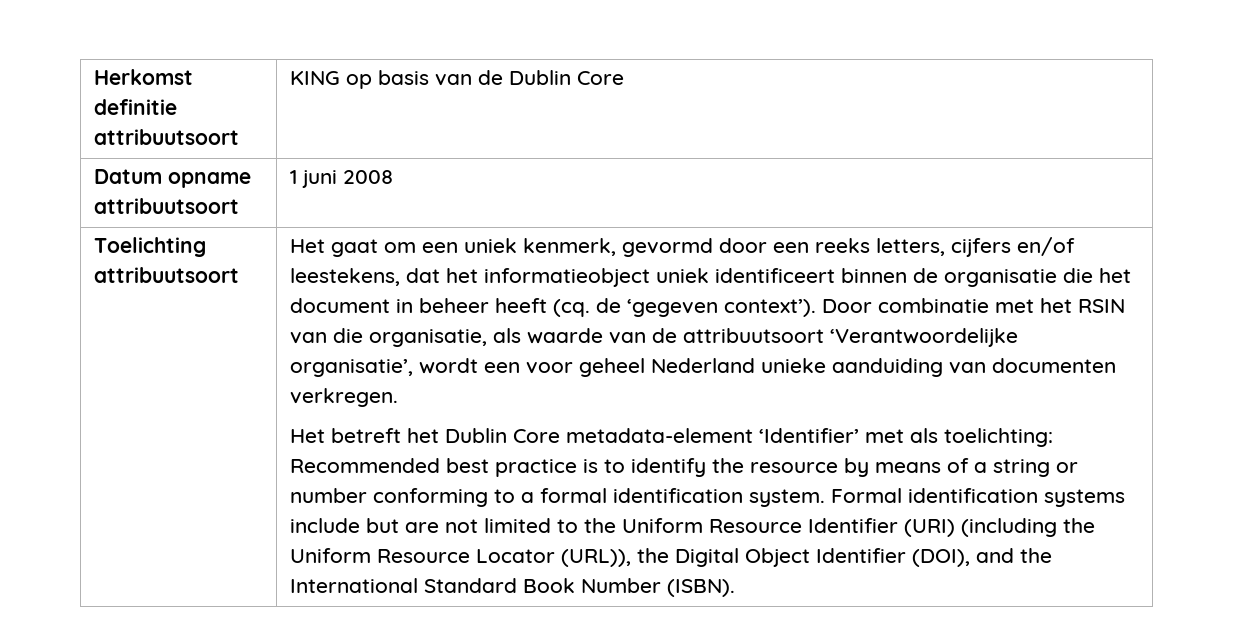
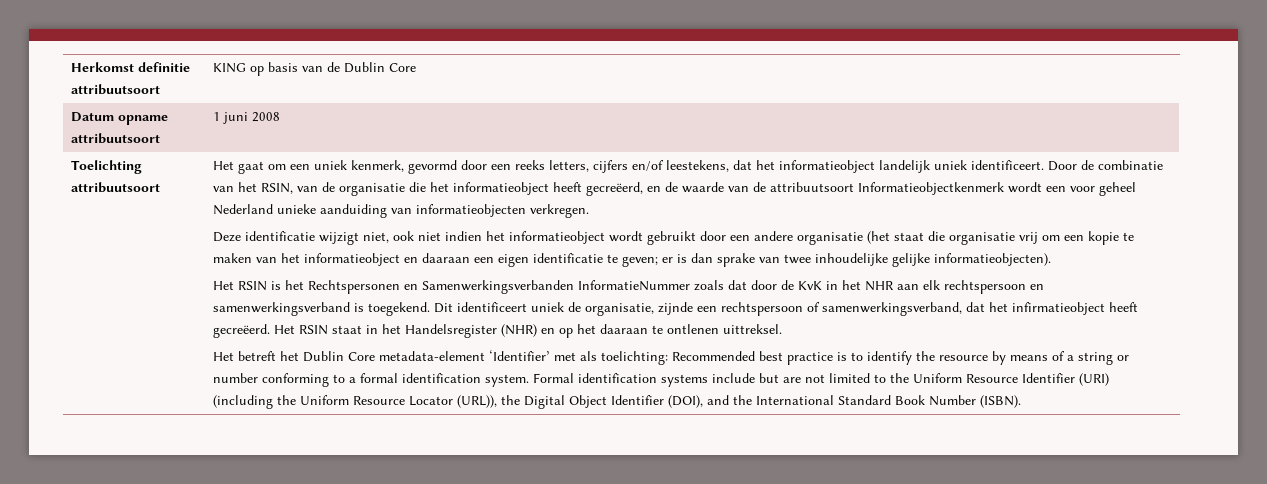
[656,268,1132,287] [290,298,1126,317] [290,328,522,347] uniek identificeert binnen de organisatie die het document in beheer heeft (cq. de ‘gegeven context’). Door combinatie met het RSIN van die organisatie, als -> [878,160,1163,173] [212,182,678,196] landelijk uniek identificeert. Door de combinatie van het RSIN, van de organisatie die het informatieobject heeft gecreëerd, en de
[830,328,1019,347] [290,359,414,377] ‘Verantwoordelijke organisatie’, -> [857,182,1004,195] Informatieobjectkenmerk
[992,358,1117,373] documenten -> [415,204,526,217] informatieobjecten
(399, 397) none -> [212,231,1134,245] [212,253,1051,267] [212,280,1044,294] [212,302,1138,316] [212,324,782,338] // Deze identificatie wijzigt niet, ook niet indien het informatieobject wordt gebruikt door een andere organisatie (het staat die organisatie vrij om een kopie te maken van het informatieobject en daaraan een eigen identificatie te geven; er is dan sprake van twee inhoudelijke gelijke informatieobjecten). // Het RSIN is het Rechtspersonen en Samenwerkingsverbanden InformatieNummer zoals dat door de KvK in het NHR aan elk rechtspersoon en samenwerkingsverband is toegekend. Dit identificeert uniek de organisatie, zijnde een rechtspersoon of samenwerkingsverband, dat het infirmatieobject heeft gecreëerd. Het RSIN staat in het Handelsregister (NHR) en op het daaraan te ontlenen uittreksel.

